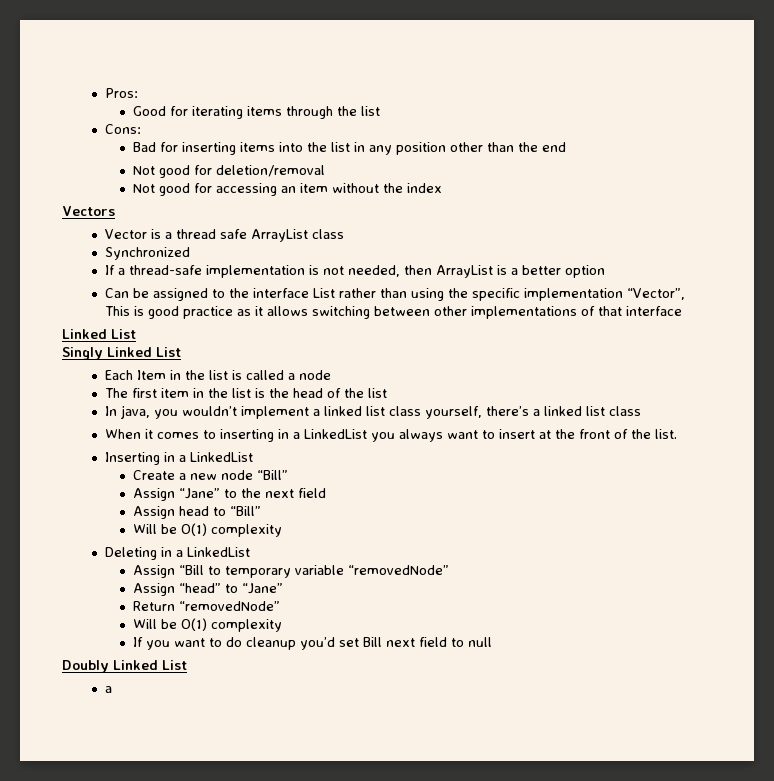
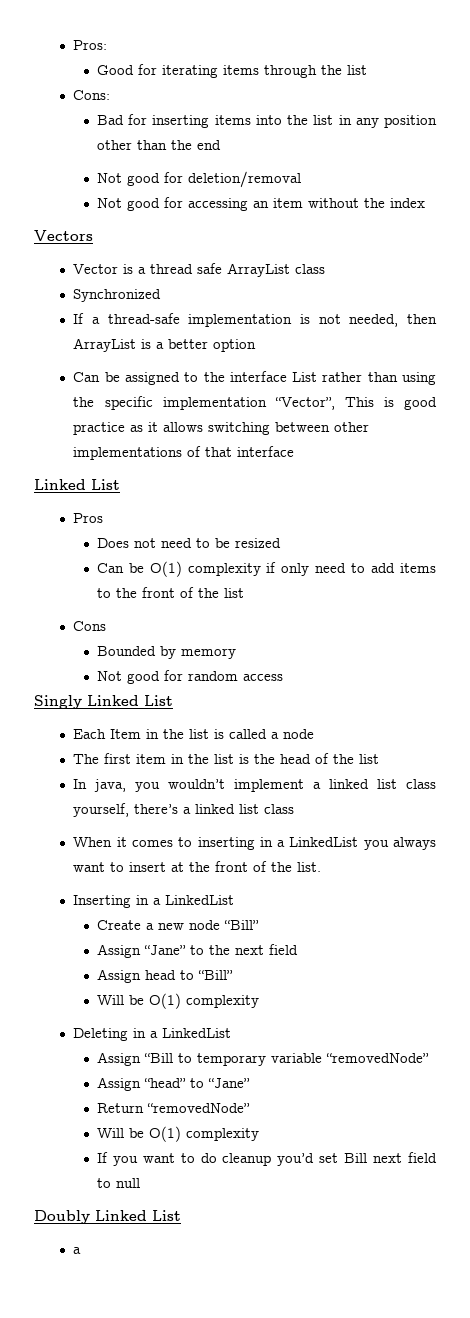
(136, 334) none -> [73,513,104,523] [96,538,281,548] [96,561,437,577] [96,587,244,598] [73,621,107,631] [96,646,236,659] [96,670,283,684] // Pros // Does not need to be resized // Can be O(1) complexity if only need to add items to the front of the list // Cons // Bounded by memory // Not good for random access

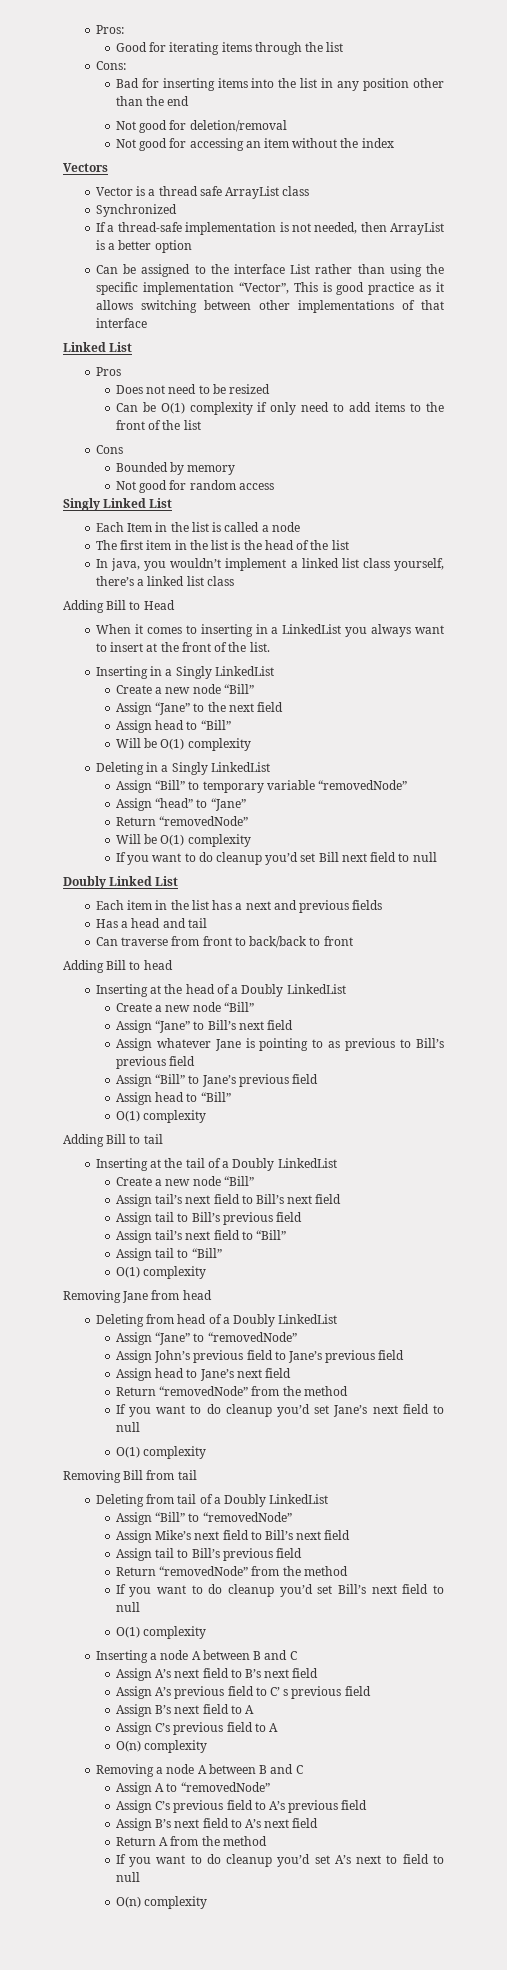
(295, 809) none -> [63,600,175,613] // Adding Bill to Head
(162, 901) none -> [175,666,212,679] Singly
[162,1028,232,1038] [96,1052,173,1066] LinkedList // Assign “Bill -> [171,762,270,775] [115,780,186,793] Singly LinkedList // Assign “Bill”
[73,1247,82,1254] a -> [95,900,383,913] [95,918,207,928] [95,936,353,948] [63,960,173,973] [95,984,346,997] [115,1002,254,1012] [115,1020,293,1033] [115,1038,445,1051] [115,1056,196,1069] [115,1074,318,1087] [115,1092,231,1105] [115,1110,207,1123] [63,1134,163,1147] [95,1158,337,1171] [115,1176,254,1186] [115,1194,342,1207] [115,1212,302,1225] [115,1230,286,1243] [115,1248,222,1261] [115,1266,207,1279] [63,1290,212,1303] [95,1314,338,1327] [115,1332,297,1345] [115,1350,405,1363] [115,1368,291,1381] [115,1386,348,1396] [115,1404,444,1417] [115,1422,140,1432] [115,1446,207,1459] [63,1470,197,1483] [95,1494,329,1507] [115,1512,292,1525] [115,1530,351,1543] [115,1548,302,1561] [115,1566,348,1576] [115,1584,444,1597] [115,1602,140,1612] [115,1626,207,1639] [95,1650,297,1663] [115,1668,319,1681] [115,1686,371,1699] [115,1704,254,1717] [115,1722,278,1735] [115,1740,208,1753] [95,1764,303,1777] [115,1782,270,1795] [115,1800,368,1813] [115,1818,319,1831] [115,1836,267,1846] [115,1854,444,1867] [115,1872,140,1882] [115,1896,208,1909] Each item in the list has a next and previous fields // Has a head and tail // Can traverse from front to back/back to front // Adding Bill to head // Inserting at the head of a Doubly LinkedList // Create a new node “Bill” // Assign “Jane” to Bill’s next field // Assign whatever Jane is pointing to as previous to Bill’s previous field // Assign “Bill” to Jane’s previous field // Assign head to “Bill” // O(1) complexity // Adding Bill to tail // Inserting at the tail of a Doubly LinkedList // Create a new node “Bill” // Assign tail’s next field to Bill’s next field // Assign tail to Bill’s previous field // Assign tail’s next field to “Bill” // Assign tail to “Bill” // O(1) complexity // Removing Jane from head // Deleting from head of a Doubly LinkedList // Assign “Jane” to “removedNode” // Assign John’s previous field to Jane’s previous field // Assign head to Jane’s next field // Return “removedNode” from the method // If you want to do cleanup you’d set Jane’s next field to null // O(1) complexity // Removing Bill from tail // Deleting from tail of a Doubly LinkedList // Assign “Bill” to “removedNode” // Assign Mike’s next field to Bill’s next field // Assign tail to Bill’s previous field // Return “removedNode” from the method // If you want to do cleanup you’d set Bill’s next field to null // O(1) complexity // Inserting a node A between B and C // Assign A’s next field to B’s next field // Assign A’s previous field to C’ s previous field // Assign B’s next field to A // Assign C’s previous field to A // O(n) complexity // Removing a node A between B and C // Assign A to “removedNode” // Assign C’s previous field to A’s previous field // Assign B’s next field to A’s next field // Return A from the method // If you want to do cleanup you’d set A’s next to field to null // O(n) complexity

